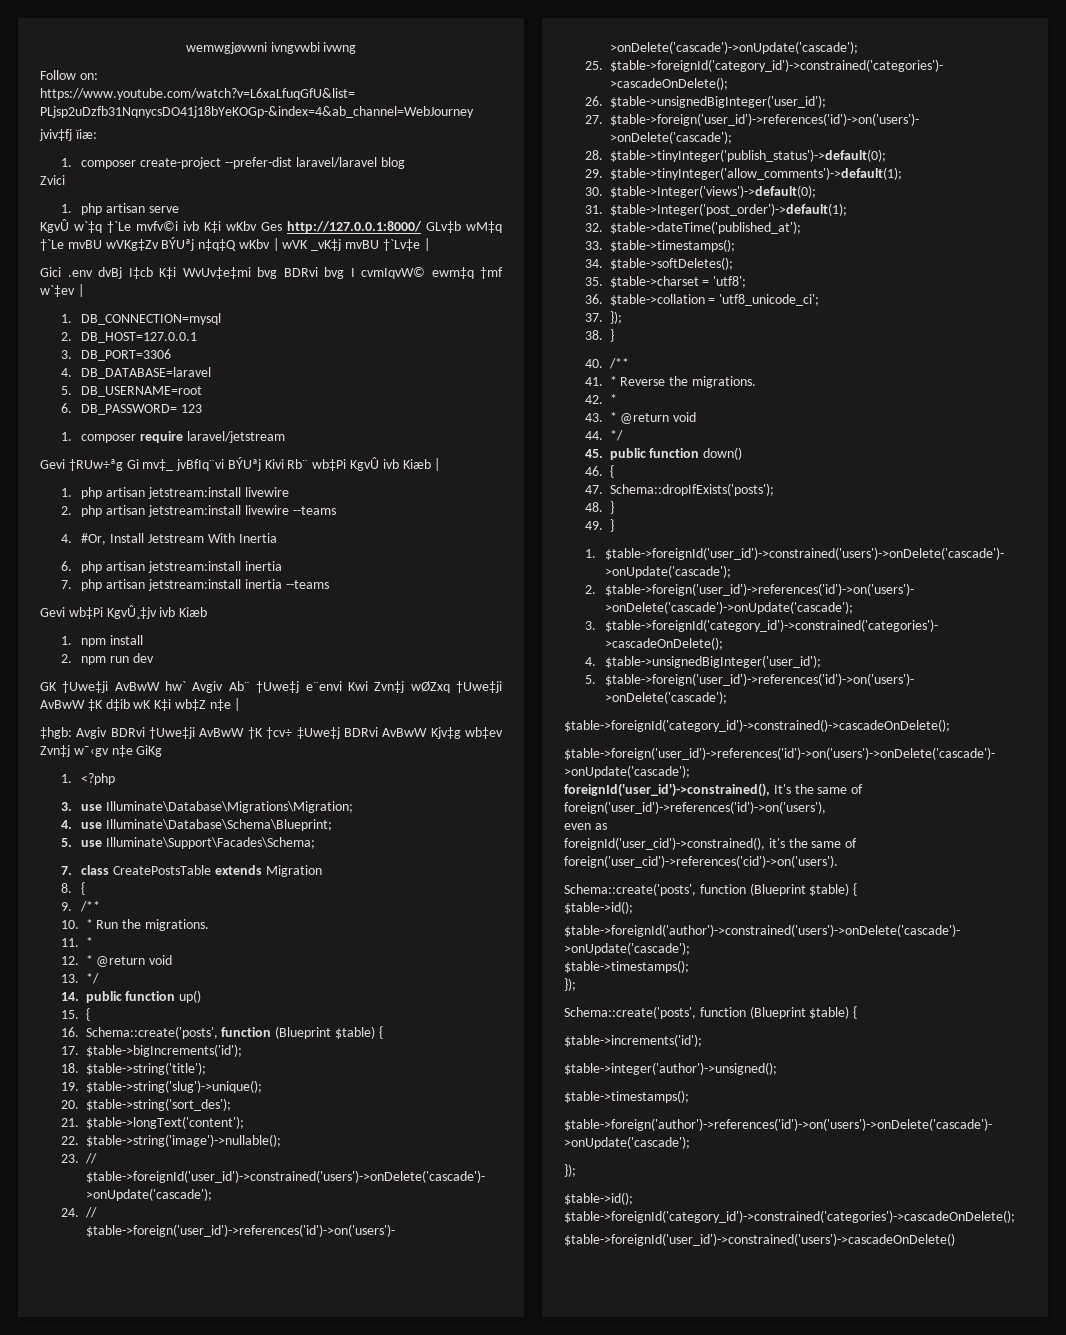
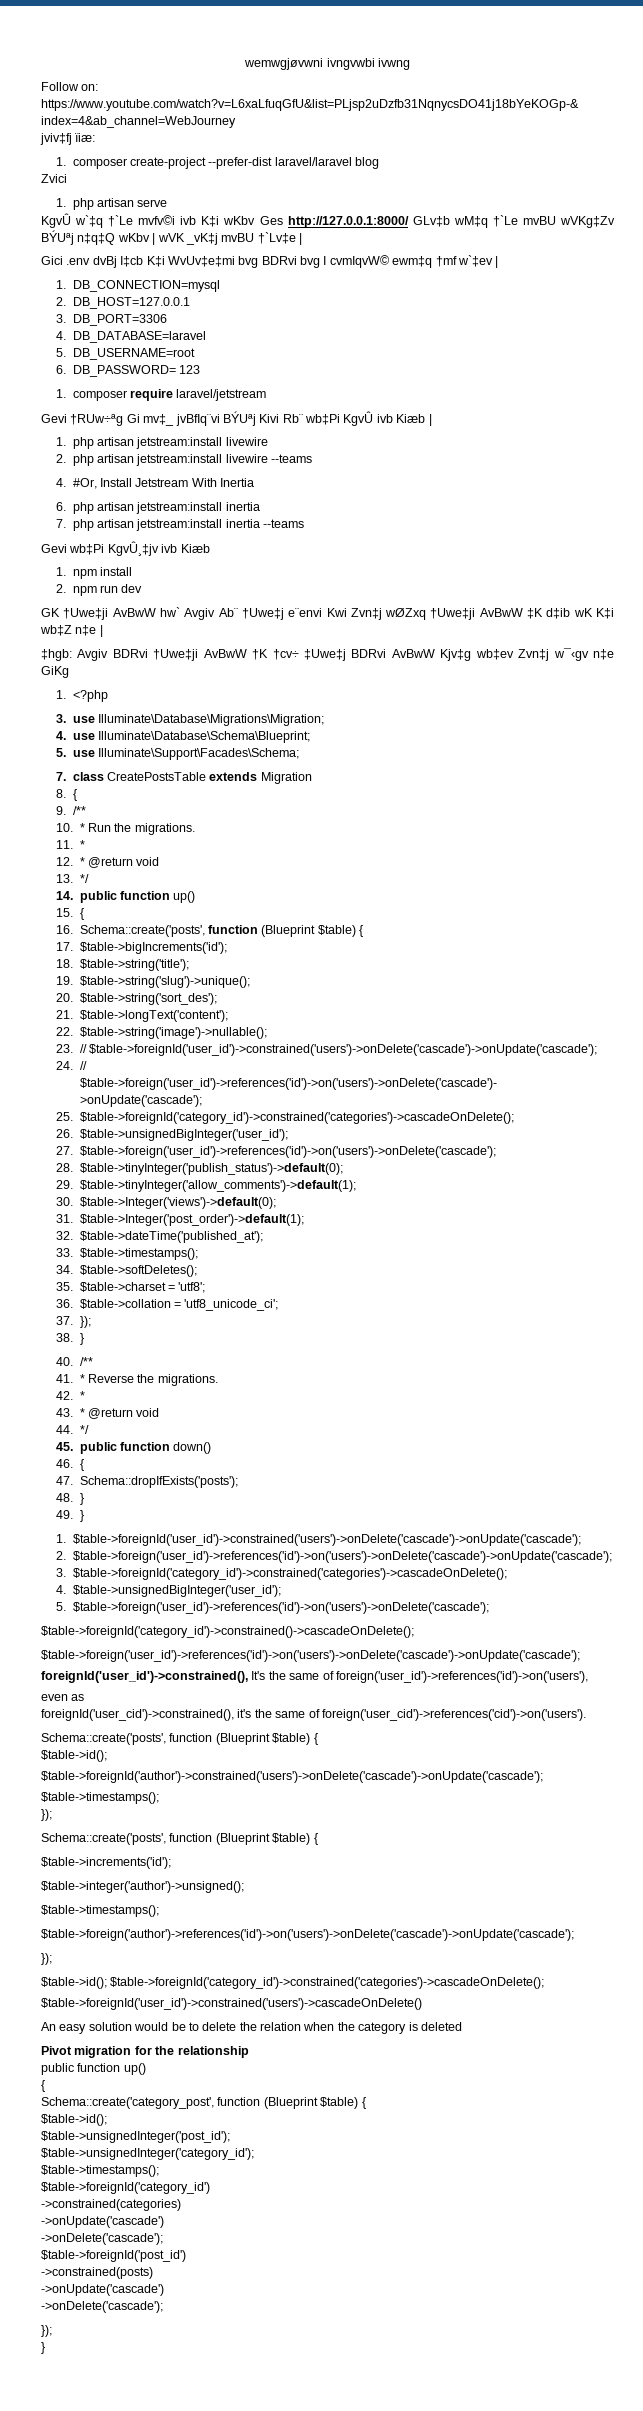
(955, 1239) none -> [41,2022,462,2034] [41,2046,249,2058] [41,2063,146,2075] [41,2080,45,2092] [41,2097,366,2109] [41,2114,107,2126] [41,2131,230,2143] [41,2148,254,2160] [41,2165,159,2177] [41,2182,210,2194] [41,2199,181,2211] [41,2216,164,2228] [41,2233,163,2245] [41,2250,186,2262] [41,2267,153,2279] [41,2284,164,2296] [41,2301,163,2313] [41,2325,52,2337] [41,2342,45,2354] // An easy solution would be to delete the relation when the category is deleted // Pivot migration for the relationship // public function up() // { // Schema::create('category_post', function (Blueprint $table) { // $table->id(); // $table->unsignedInteger('post_id'); // $table->unsignedInteger('category_id'); // $table->timestamps(); // $table->foreignId('category_id') // ->constrained(categories) // ->onUpdate('cascade') // ->onDelete('cascade'); // $table->foreignId('post_id') // ->constrained(posts) // ->onUpdate('cascade') // ->onDelete('cascade'); // }); // }

